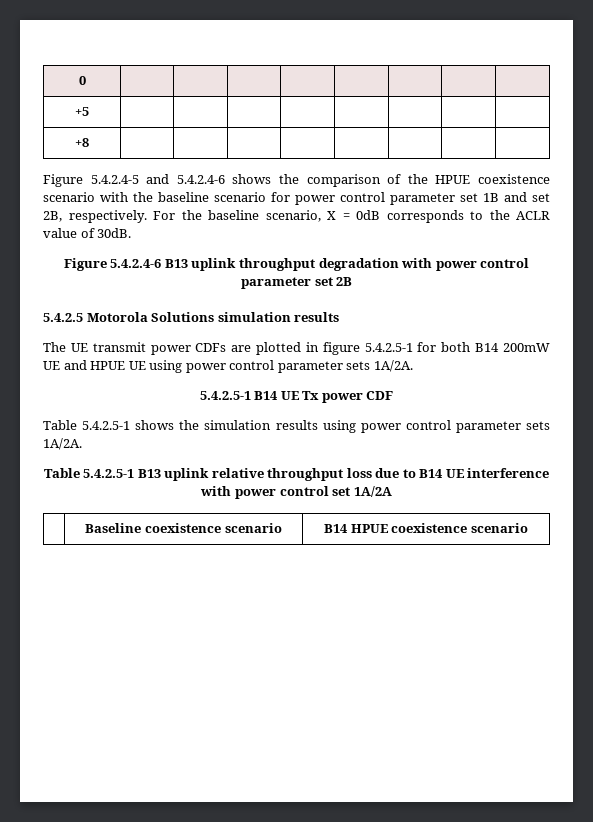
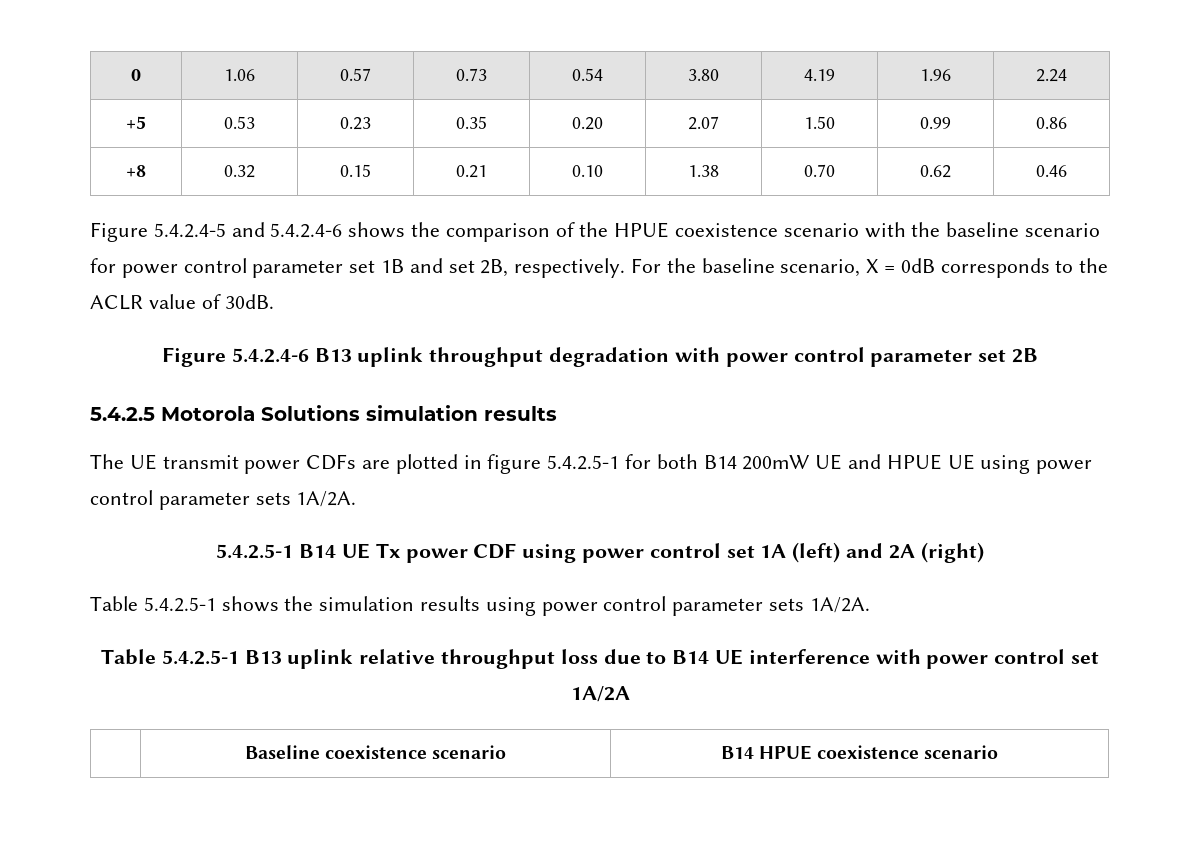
[75,107,89,116] [75,138,89,147] | | | | | | | // +5 | | | | | | | | // +8 | | | | | | | | -> [224,69,255,81] [340,68,371,81] [456,68,487,81] [572,68,603,81] [688,69,719,81] [804,69,835,81] [920,69,951,81] [1036,69,1067,82] [126,116,146,129] [224,116,255,129] [340,117,371,130] [456,116,487,129] [572,117,603,130] [688,116,719,130] [804,116,835,129] [920,117,951,129] [1036,117,1067,129] [126,165,146,177] [224,165,255,178] [340,164,371,177] [456,165,487,178] [572,165,603,177] [688,165,719,177] [804,164,835,177] [920,165,951,178] [1036,165,1067,177] 1.06 | 0.57 | 0.73 | 0.54 | 3.80 | 4.19 | 1.96 | 2.24 // +5 | 0.53 | 0.23 | 0.35 | 0.20 | 2.07 | 1.50 | 0.99 | 0.86 // +8 | 0.32 | 0.15 | 0.21 | 0.10 | 1.38 | 0.70 | 0.62 | 0.46
(394, 395) none -> [522,542,984,563] using power control set 1A (left) and 2A (right)

